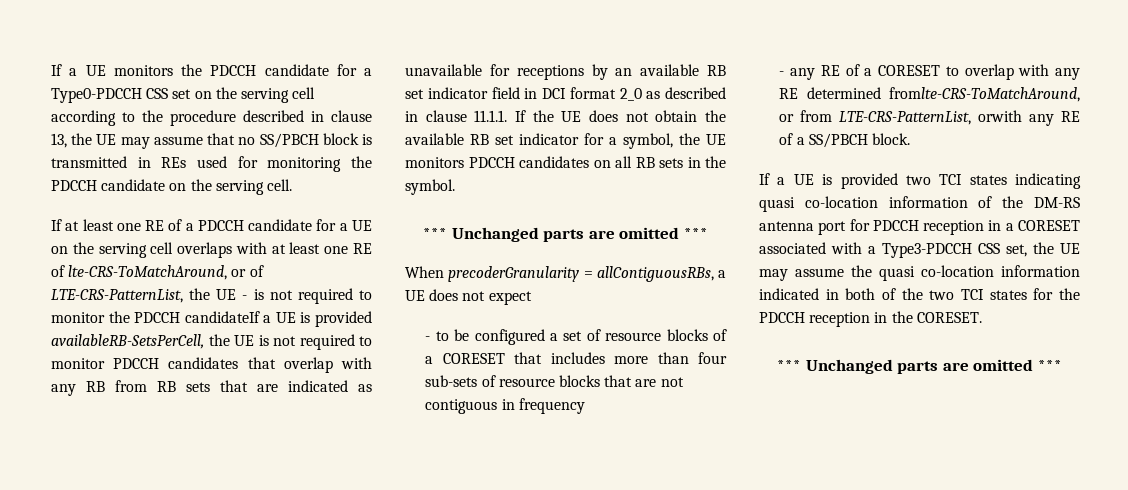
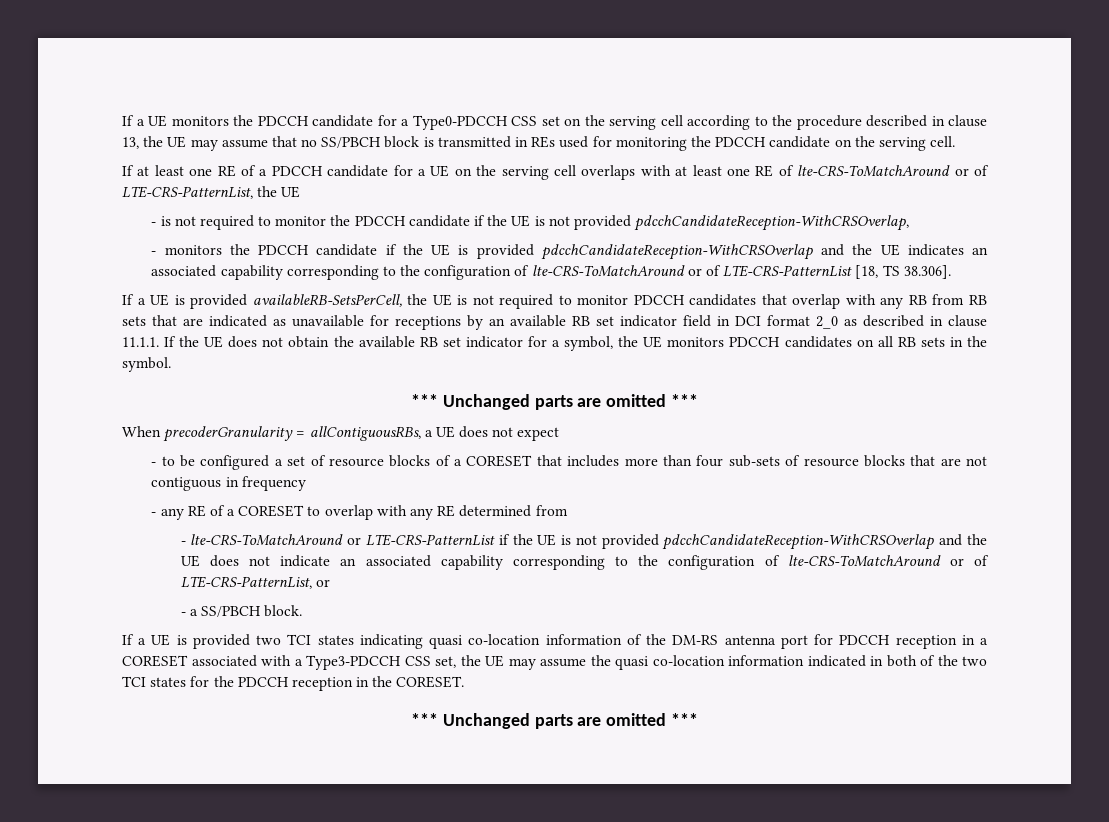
[68,265,228,280] lte-CRS-ToMatchAround, -> [797,165,951,177] lte-CRS-ToMatchAround
(237, 294) none -> (301, 192) //
[184,311,260,323] candidateIf -> [408,215,910,231] [151,244,989,260] [151,265,951,280] [122,294,134,305] candidate if the UE is not provided pdcchCandidateReception-WithCRSOverlap, // - monitors the PDCCH candidate if the UE is provided pdcchCandidateReception-WithCRSOverlap and the UE indicates an associated capability corresponding to the configuration of lte-CRS-ToMatchAround or of LTE-CRS-PatternList [18, TS 38.306]. // If
[889,87,1080,102] [779,110,1080,126] [779,133,794,145] fromlte-CRS-ToMatchAround, or from LTE-CRS-PatternList, orwith any RE of -> [535,505,568,516] [180,534,987,550] [180,555,989,570] [180,576,330,589] [180,612,186,616] from // - lte-CRS-ToMatchAround or LTE-CRS-PatternList if the UE is not provided pdcchCandidateReception-WithCRSOverlap and the UE does not indicate an associated capability corresponding to the configuration of lte-CRS-ToMatchAround or of LTE-CRS-PatternList, or // -

